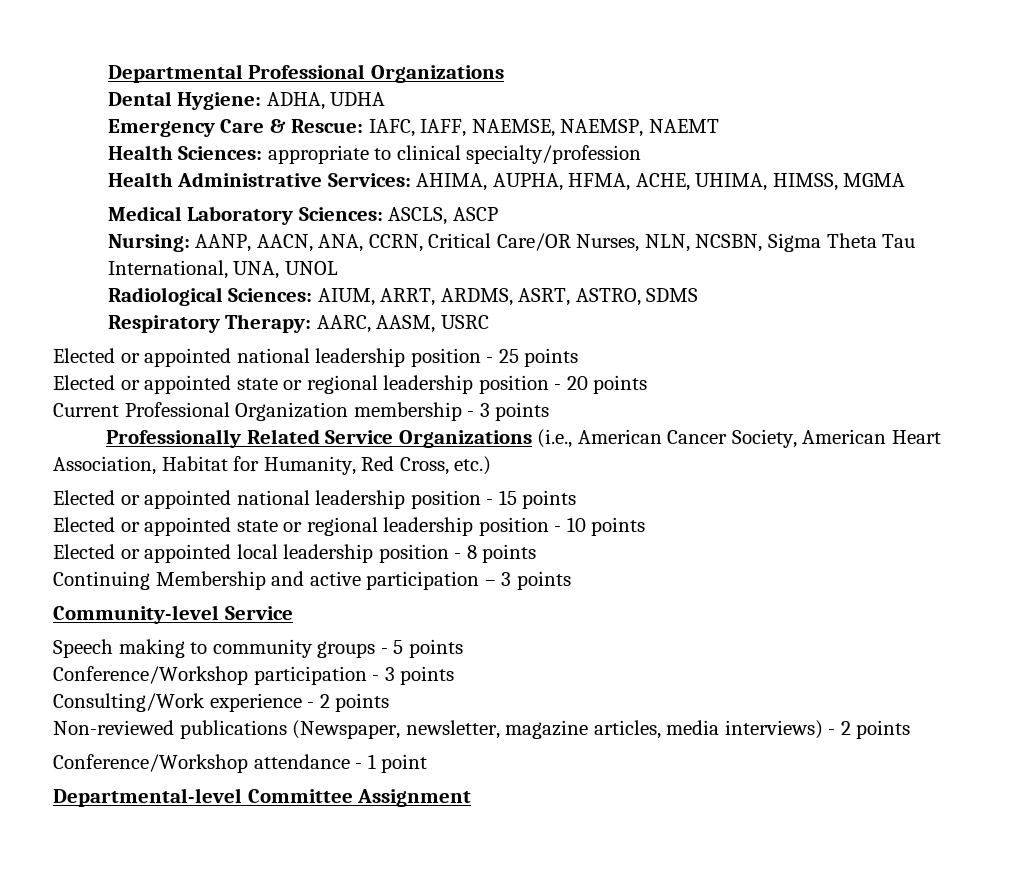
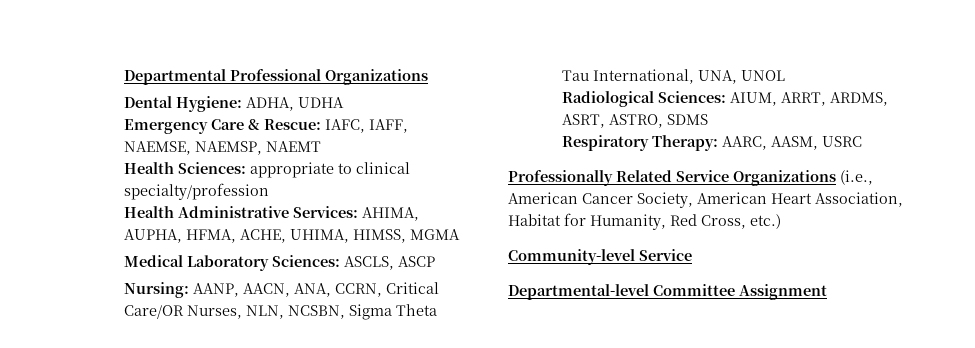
[53,348,579,367] [53,375,648,394] [53,402,550,421] // Elected or appointed national leadership position - 25 points // Elected or appointed state or regional leadership position - 20 points // Current Professional Organization membership - 3 points -> (863, 141) none
[53,490,577,509] [53,517,646,536] [53,544,537,563] [53,571,571,590] [53,605,293,624] [53,639,463,658] [53,666,455,685] [53,693,390,712] [53,720,911,739] [53,754,428,773] Elected or appointed national leadership position - 15 points // Elected or appointed state or regional leadership position - 10 points // Elected or appointed local leadership position - 8 points // Continuing Membership and active participation – 3 points // Community-level Service // Speech making to community groups - 5 points // Conference/Workshop participation - 3 points // Consulting/Work experience - 2 points // Non-reviewed publications (Newspaper, newsletter, magazine articles, media interviews) - 2 points // Conference/Workshop attendance - 1 point -> [508,249,692,265] Community-level Service

